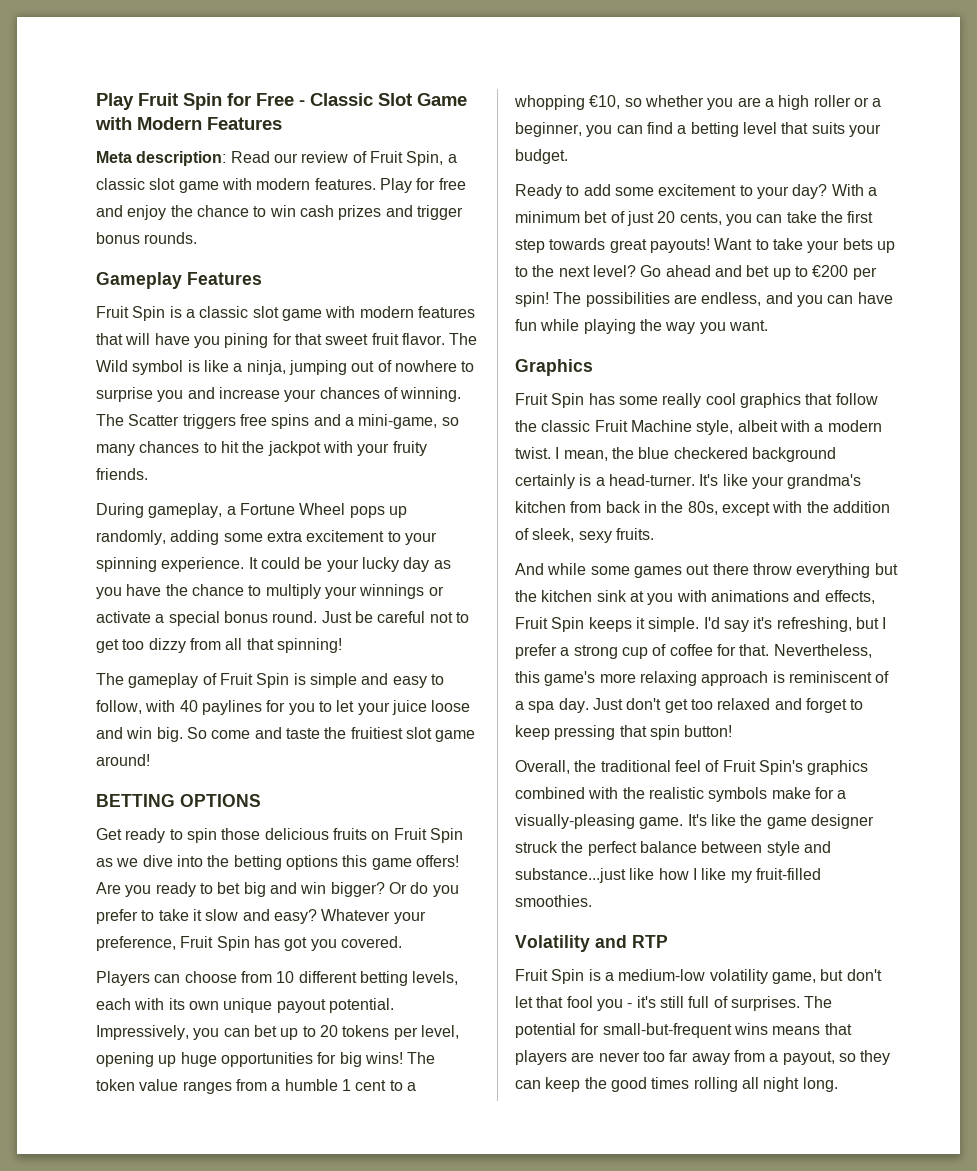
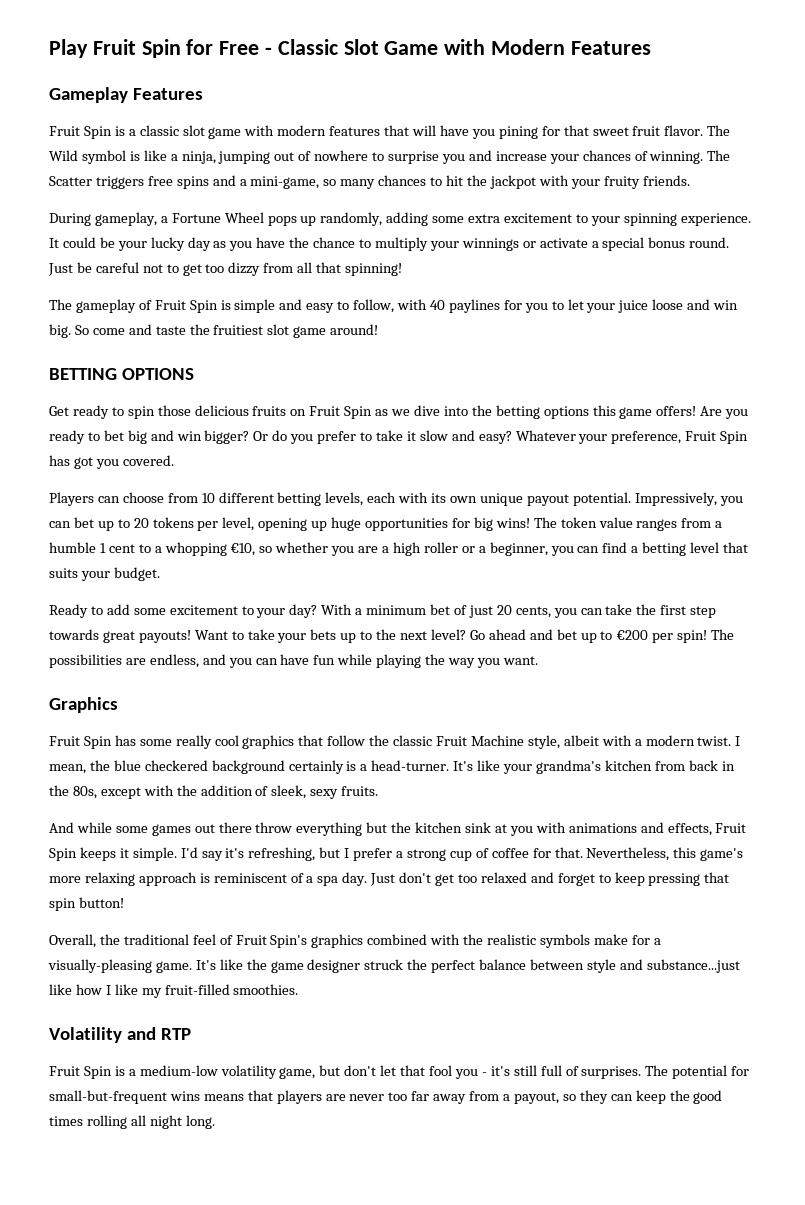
[96,151,457,166] [96,178,466,193] [96,205,463,220] [96,232,198,244] // Meta description: Read our review of Fruit Spin, a classic slot game with modern features. Play for free and enjoy the chance to win cash prizes and trigger bonus rounds. -> (651, 48) none

